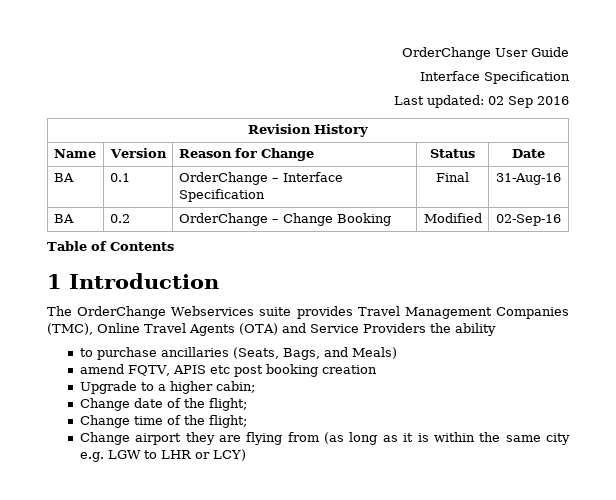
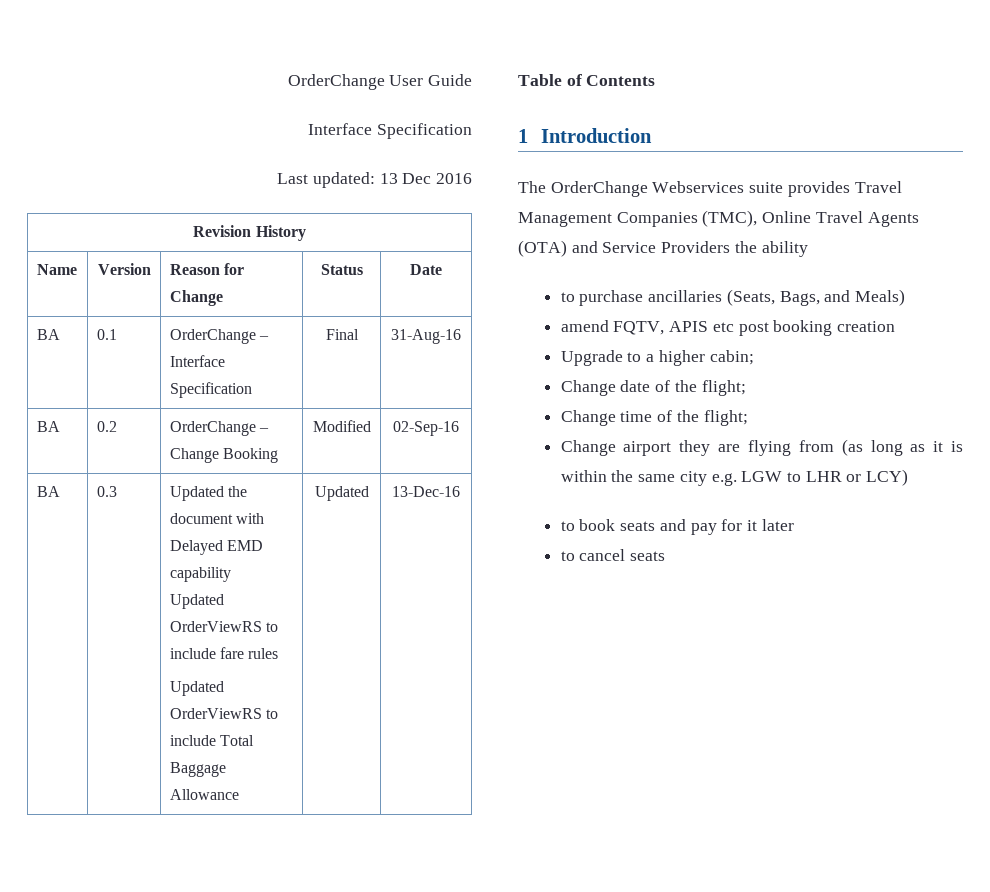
[488,96,533,108] 02 Sep -> [379,173,432,184] 13 Dec
(561, 220) none -> [36,486,60,497] [96,486,117,497] [169,486,247,501] [169,513,264,524] [169,540,263,555] [169,567,231,582] [169,594,224,609] [169,621,278,632] [169,647,279,659] [169,681,224,696] [169,708,278,719] [169,735,254,746] [169,762,226,777] [169,789,239,800] [314,486,369,501] [392,486,460,497] // BA | 0.3 | Updated the document with Delayed EMD capability // Updated OrderViewRS to include fare rules // Updated OrderViewRS to include Total Baggage Allowance | Updated | 13-Dec-16
(246, 455) none -> [560,519,794,535] [560,549,666,561] // to book seats and pay for it later // to cancel seats

